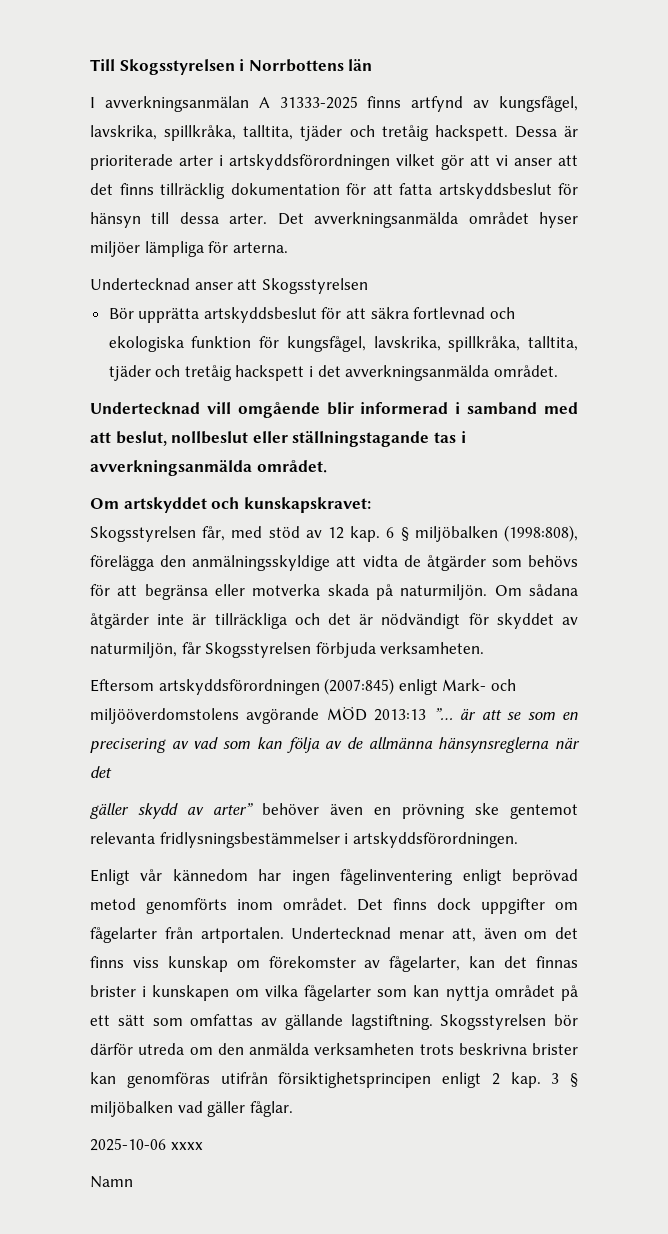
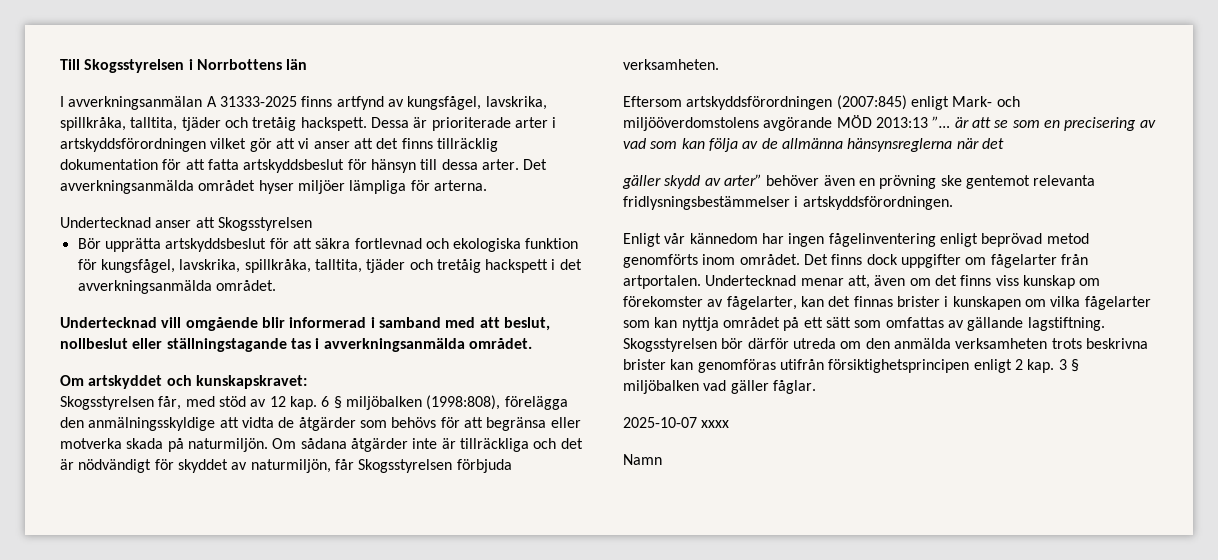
[90,1138,166,1151] 2025-10-06 -> [623,417,697,428] 2025-10-07

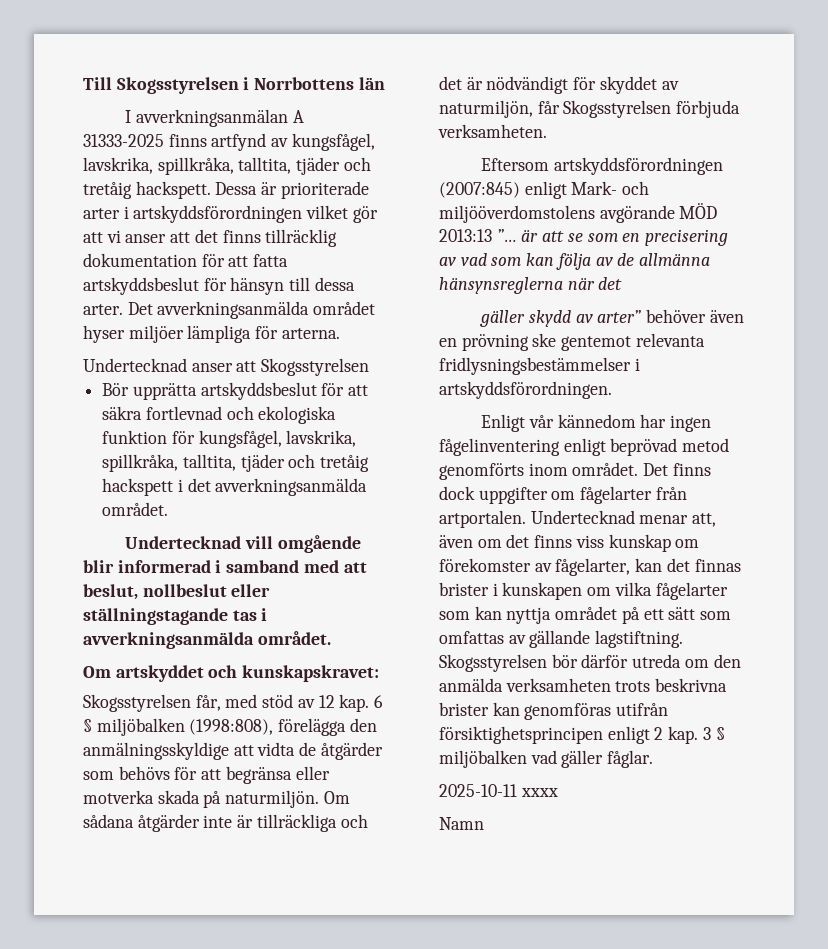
[623,417,697,428] 2025-10-07 -> [439,784,517,797] 2025-10-11

